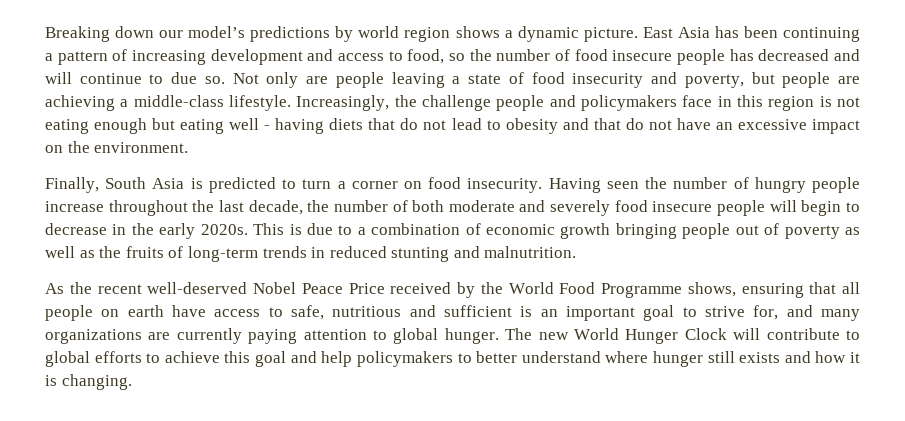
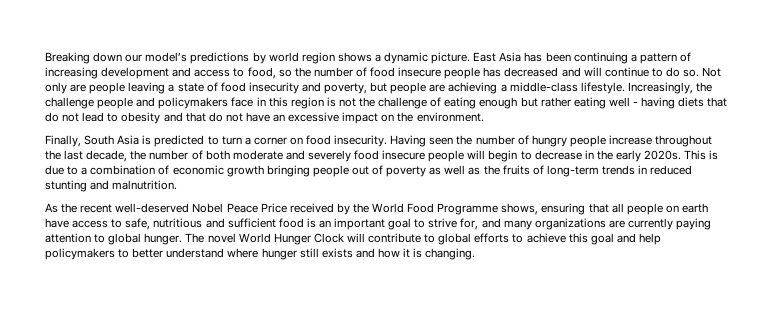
[171,72,198,84] due -> [665,67,680,77] do
(861, 102) none -> [359,97,442,109] the challenge of
(176, 124) none -> [540,97,571,107] rather
(512, 311) none -> [278,218,304,228] food
[538,332,569,340] new -> [207,233,236,243] novel

